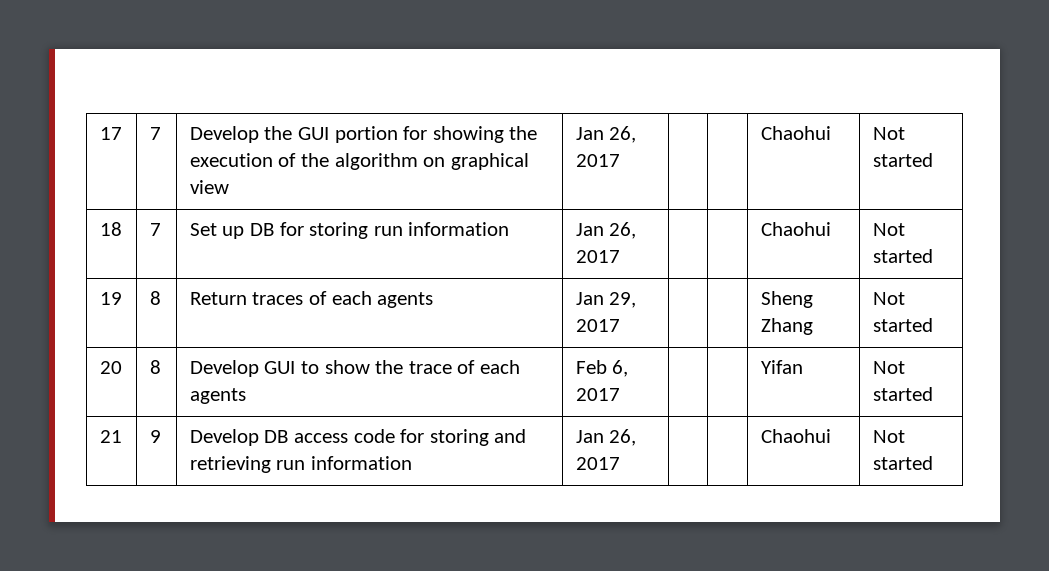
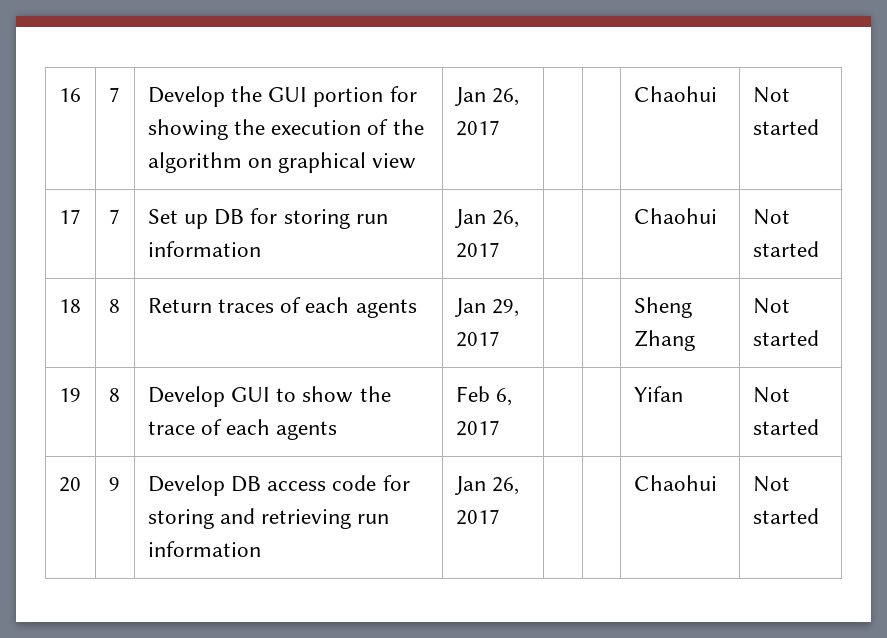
[99,127,122,140] 17 -> [58,88,81,102] 16
[99,222,122,236] 18 -> [58,209,81,224] 17
[99,292,122,305] 19 -> [58,299,81,313] 18
[99,361,122,374] 20 -> [58,388,81,402] 19
[99,430,122,443] 21 -> [58,477,81,492] 20

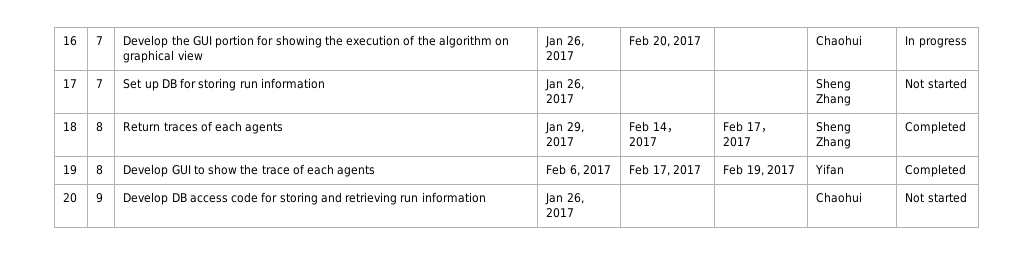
[633,86,717,102] [752,87,790,103] [752,119,819,135] | | Chaohui | Not started -> [629,35,701,47] [816,35,863,46] [905,36,967,48] Feb 20, 2017 | | Chaohui | In progress
[633,208,717,224] Chaohui -> [816,78,852,91] [816,93,852,106] Sheng Zhang
[633,297,692,318] [633,330,695,351] [752,298,790,314] [752,330,819,346] | | Sheng Zhang | Not started -> [629,121,679,133] [629,137,658,147] [723,121,773,133] [723,137,752,147] [816,121,852,134] [816,136,852,149] [905,121,967,134] Feb 14，2017 | Feb 17，2017 | Sheng Zhang | Completed
(500, 428) | -> [629,164,701,176] [723,164,795,176] Feb 17, 2017 | Feb 19, 2017
[752,387,790,403] [752,419,819,435] Not started -> [905,164,967,177] Completed

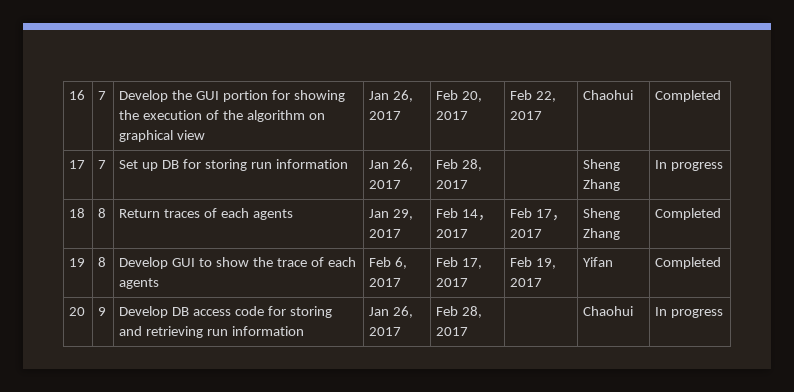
[816,35,863,46] [905,36,967,48] | Chaohui | In progress -> [510,90,557,102] [510,111,543,120] [583,90,634,100] [655,90,722,102] Feb 22, 2017 | Chaohui | Completed
[816,78,852,91] [816,93,852,106] [905,78,967,89] | | Sheng Zhang | Not started -> [436,159,483,171] [436,180,469,189] [583,159,621,171] [583,179,621,191] [655,160,724,171] Feb 28, 2017 | | Sheng Zhang | In progress
[816,192,863,203] [905,192,967,203] | | Chaohui | Not started -> [436,306,483,318] [436,327,469,336] [583,306,634,316] [655,307,724,318] Feb 28, 2017 | | Chaohui | In progress

